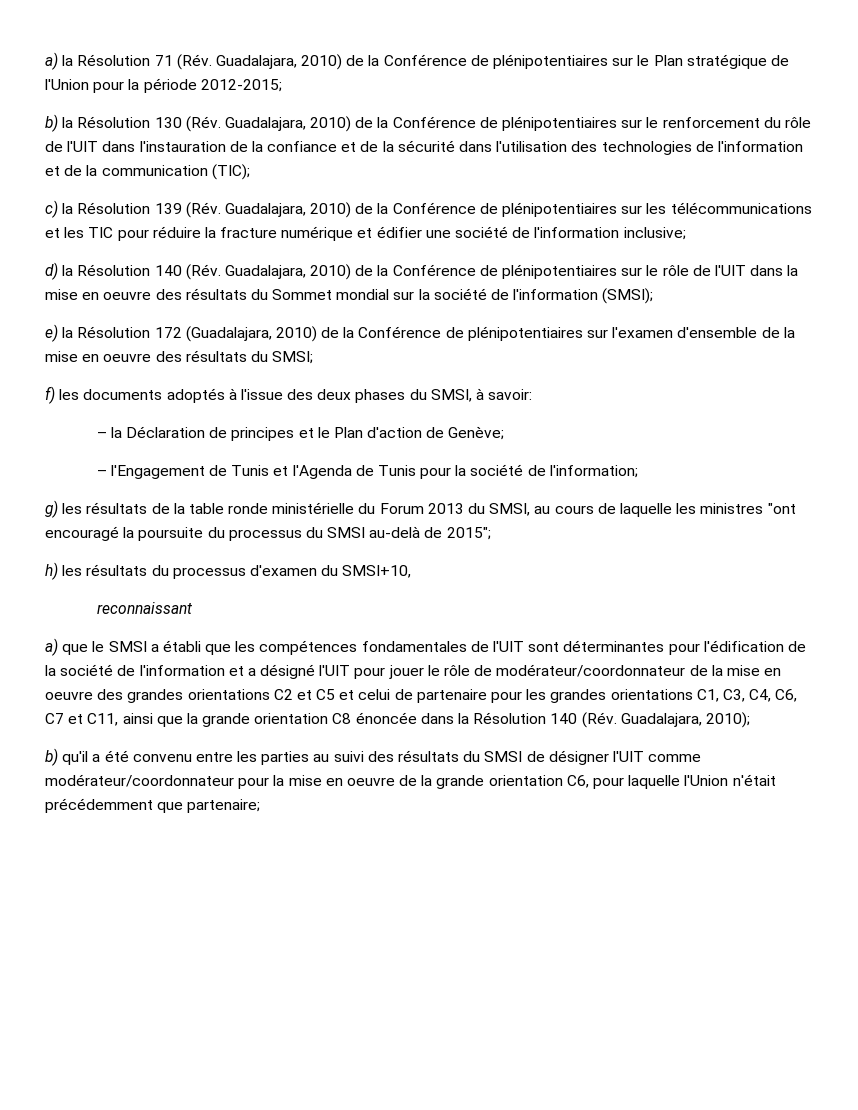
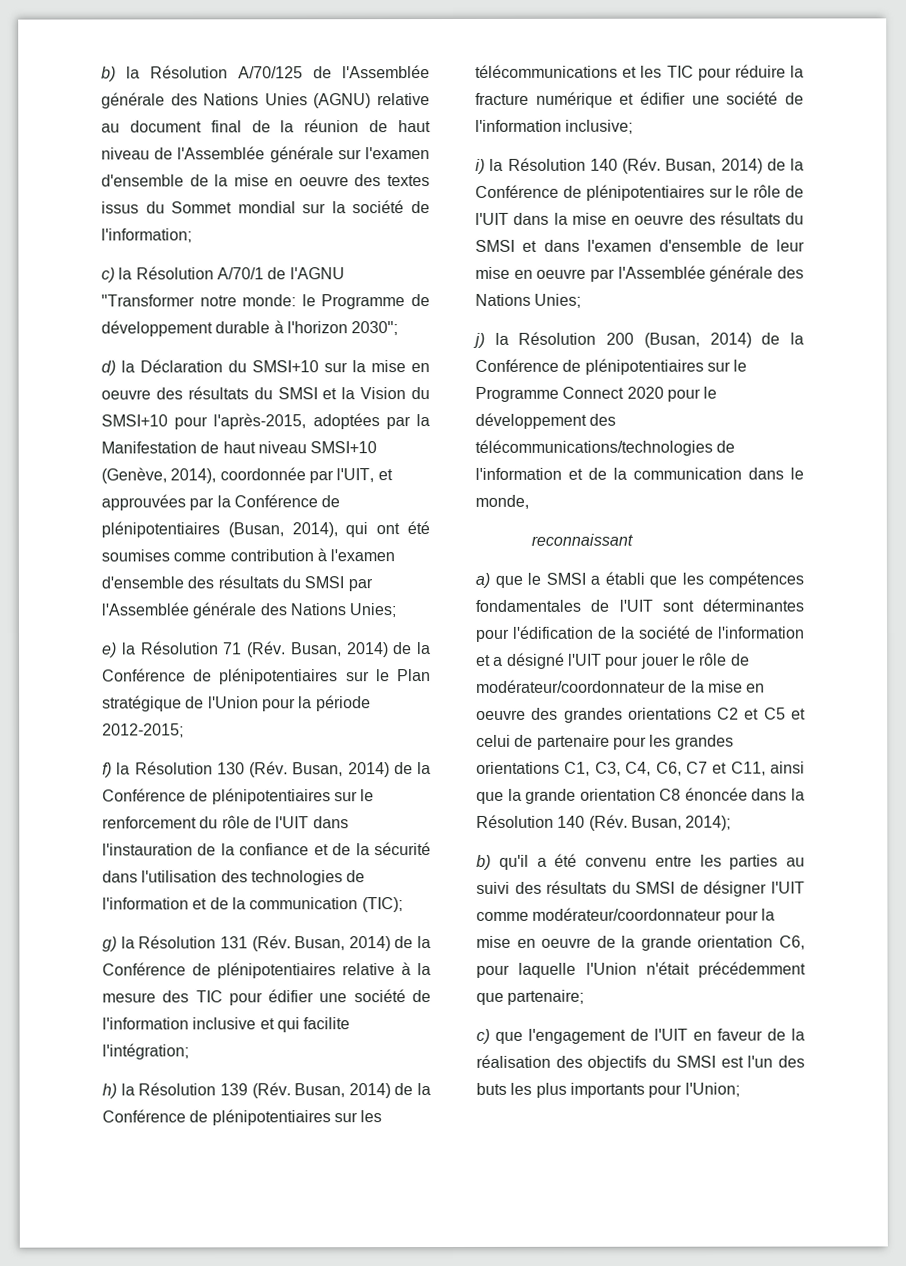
[45,52,58,70] a) -> [101,65,430,82] [101,92,430,109] [101,119,431,133] [101,146,431,163] [101,174,430,187] [101,200,430,214] [101,228,192,243] [101,266,345,283] [101,294,430,310] [101,320,399,337] [101,359,430,376] [101,386,430,400] [101,413,430,430] [101,441,378,454] [101,467,393,484] [101,494,341,511] [101,521,430,538] [101,548,396,562] [101,575,373,592] [101,602,397,619] [102,642,117,658] b) la Résolution A/70/125 de l'Assemblée générale des Nations Unies (AGNU) relative au document final de la réunion de haut niveau de l'Assemblée générale sur l'examen d'ensemble de la mise en oeuvre des textes issus du Sommet mondial sur la société de l'information; // c) la Résolution A/70/1 de l'AGNU "Transformer notre monde: le Programme de développement durable à l'horizon 2030"; // d) la Déclaration du SMSI+10 sur la mise en oeuvre des résultats du SMSI et la Vision du SMSI+10 pour l'après-2015, adoptées par la Manifestation de haut niveau SMSI+10 (Genève, 2014), coordonnée par l'UIT, et approuvées par la Conférence de plénipotentiaires (Busan, 2014), qui ont été soumises comme contribution à l'examen d'ensemble des résultats du SMSI par l'Assemblée générale des Nations Unies; // e)
[215,54,343,70] Guadalajara, 2010) -> [290,642,389,658] Busan, 2014)
[45,114,58,132] b) -> [102,762,112,778] f)
[224,116,352,132] Guadalajara, 2010) -> [292,762,390,778] Busan, 2014)
[45,200,58,218] c) -> [102,935,431,952] [102,962,431,979] [102,989,431,1006] [102,1017,351,1033] [102,1043,189,1060] [102,1083,117,1099] g) la Résolution 131 (Rév. Busan, 2014) de la Conférence de plénipotentiaires relative à la mesure des TIC pour édifier une société de l'information inclusive et qui facilite l'intégration; // h)
[224,202,352,218] Guadalajara, 2010) -> [294,1083,391,1099] Busan, 2014)
[45,262,352,280] d) la Résolution 140 (Rév. Guadalajara, 2010) -> [475,157,763,174] i) la Résolution 140 (Rév. Busan, 2014)
[272,288,654,304] [45,324,795,342] [45,350,314,364] [45,386,533,404] [96,426,505,441] [96,464,638,479] [45,500,796,518] [45,526,491,541] [45,562,412,580] Sommet mondial sur la société de l'information (SMSI); // e) la Résolution 172 (Guadalajara, 2010) de la Conférence de plénipotentiaires sur l'examen d'ensemble de la mise en oeuvre des résultats du SMSI; // f) les documents adoptés à l'issue des deux phases du SMSI, à savoir: // – la Déclaration de principes et le Plan d'action de Genève; // – l'Engagement de Tunis et l'Agenda de Tunis pour la société de l'information; // g) les résultats de la table ronde ministérielle du Forum 2013 du SMSI, au cours de laquelle les ministres "ont encouragé la poursuite du processus du SMSI au-delà de 2015"; // h) les résultats du processus d'examen du SMSI+10, -> [475,239,805,252] [475,265,804,282] [475,293,582,308] [473,331,804,348] [475,358,748,375] [475,386,718,402] [475,412,617,429] [475,439,736,456] [475,467,804,480] [475,494,529,509] SMSI et dans l'examen d'ensemble de leur mise en oeuvre par l'Assemblée générale des Nations Unies; // j) la Résolution 200 (Busan, 2014) de la Conférence de plénipotentiaires sur le Programme Connect 2020 pour le développement des télécommunications/technologies de l'information et de la communication dans le monde,
[620,712,750,728] Guadalajara, 2010); -> [630,815,732,831] Busan, 2014);
(261, 806) none -> [476,1028,805,1044] [476,1054,805,1071] [476,1082,740,1098] // c) que l'engagement de l'UIT en faveur de la réalisation des objectifs du SMSI est l'un des buts les plus importants pour l'Union;

